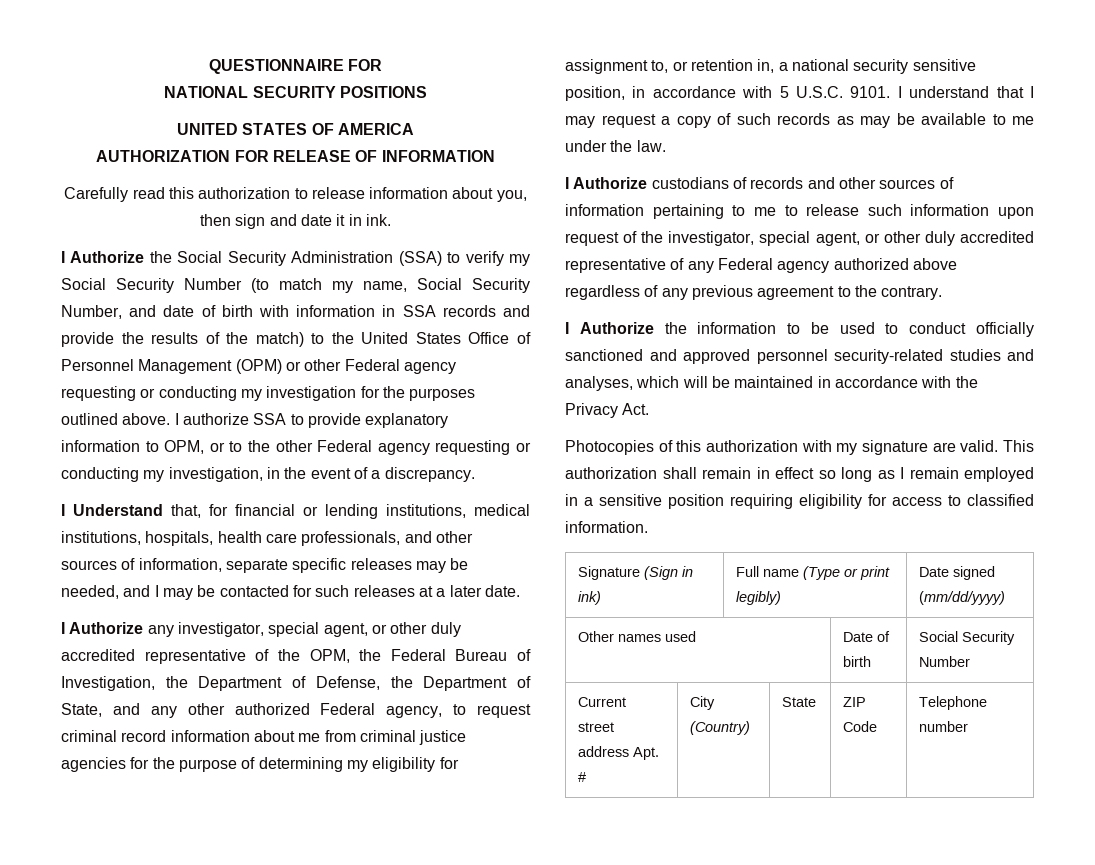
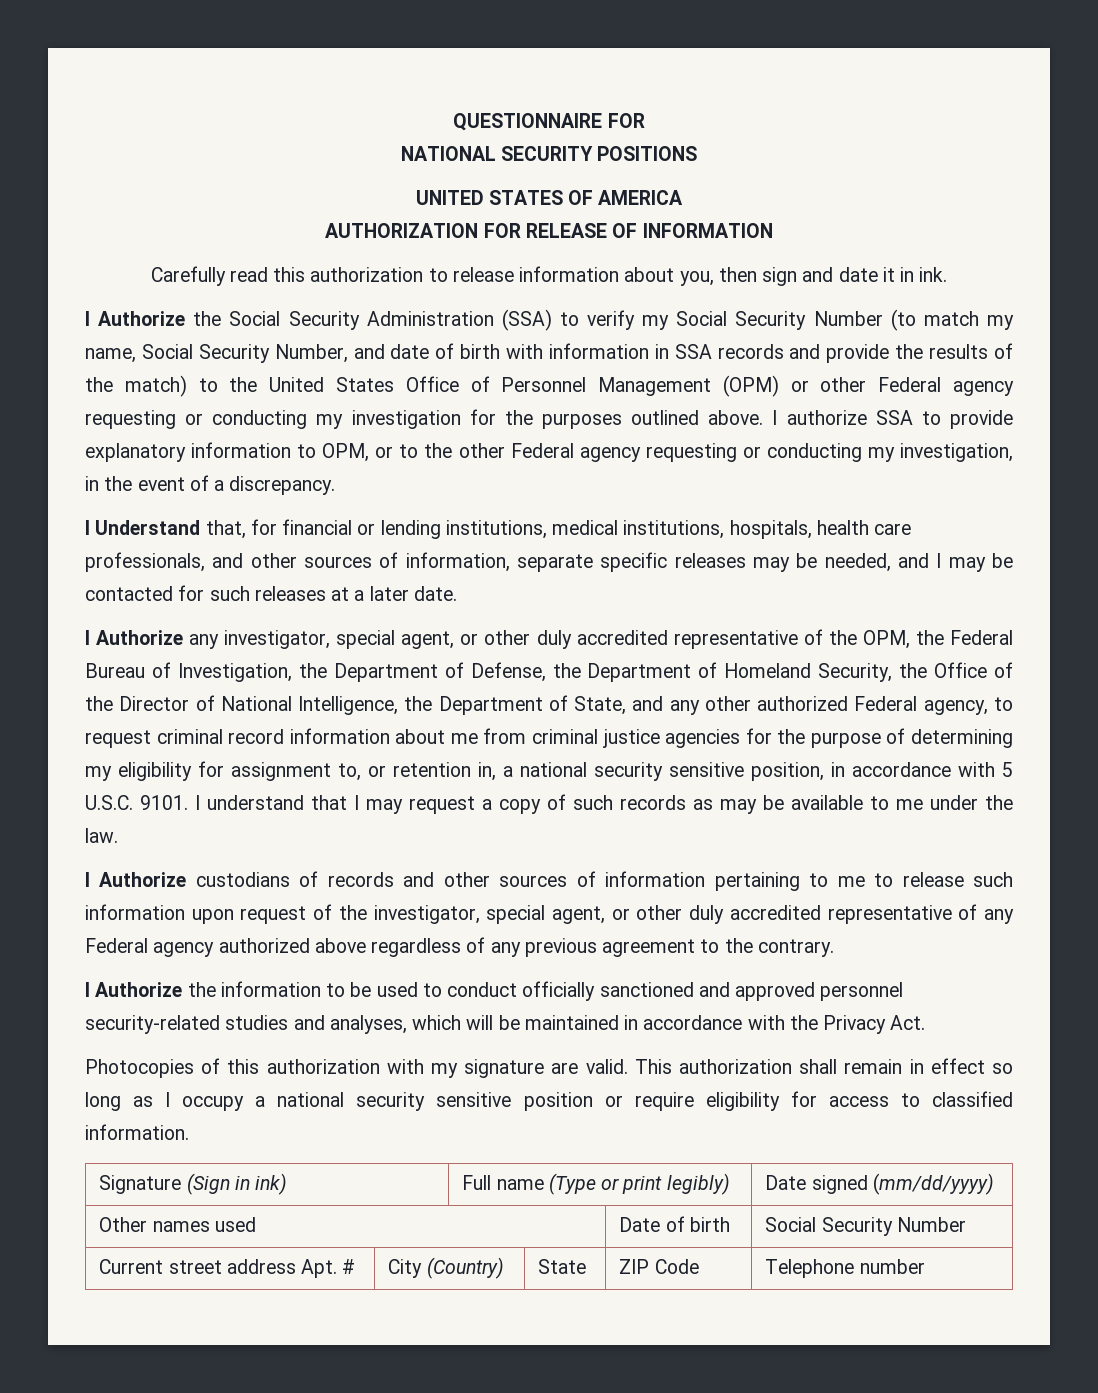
(531, 682) none -> [724,662,1014,682] [85,695,568,715] Homeland Security, the Office of the Director of National Intelligence, the Department of
[909,467,1034,482] [565,494,793,509] remain employed in a sensitive position requiring -> [182,1092,694,1111] occupy a national security sensitive position or require

